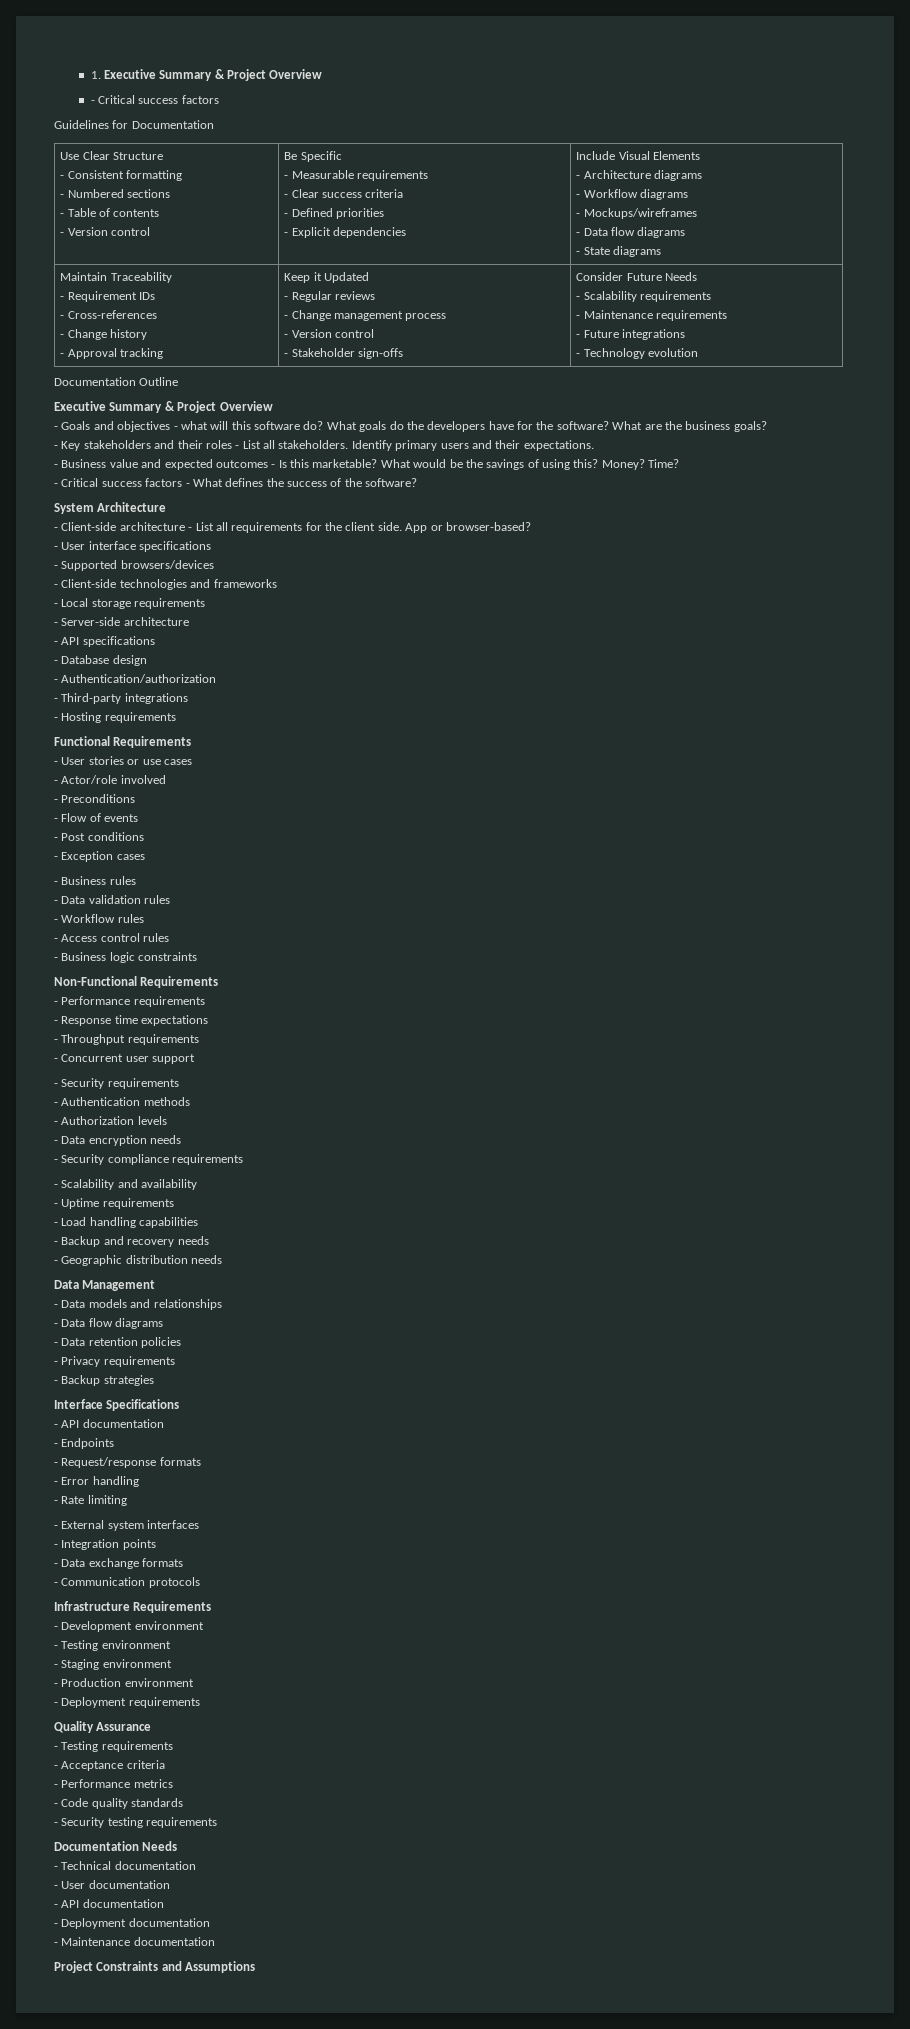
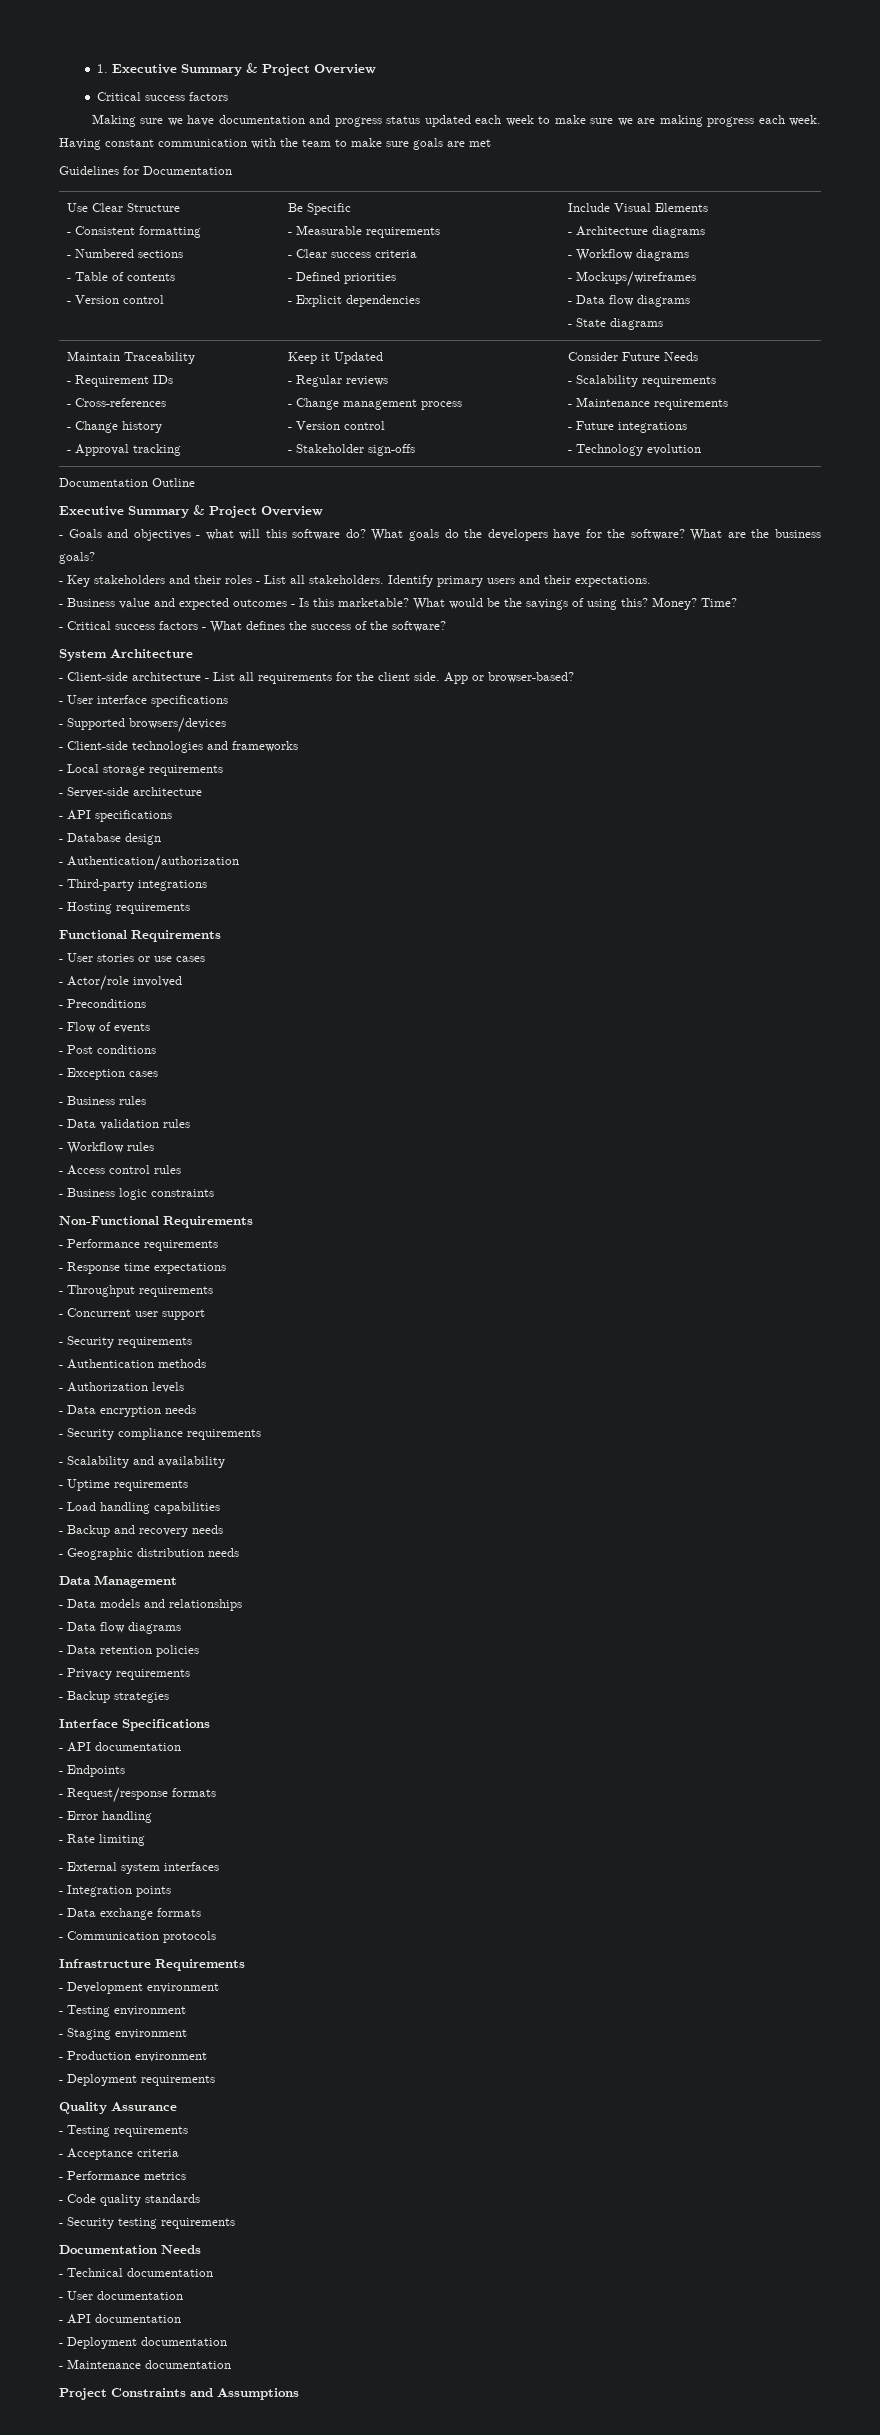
[90,95,219,104] - Critical success factors -> [96,92,228,101] [91,114,821,127] [59,138,491,150] Critical success factors // Making sure we have documentation and progress status updated each week to make sure we are making progress each week. Having constant communication with the team to make sure goals are met

